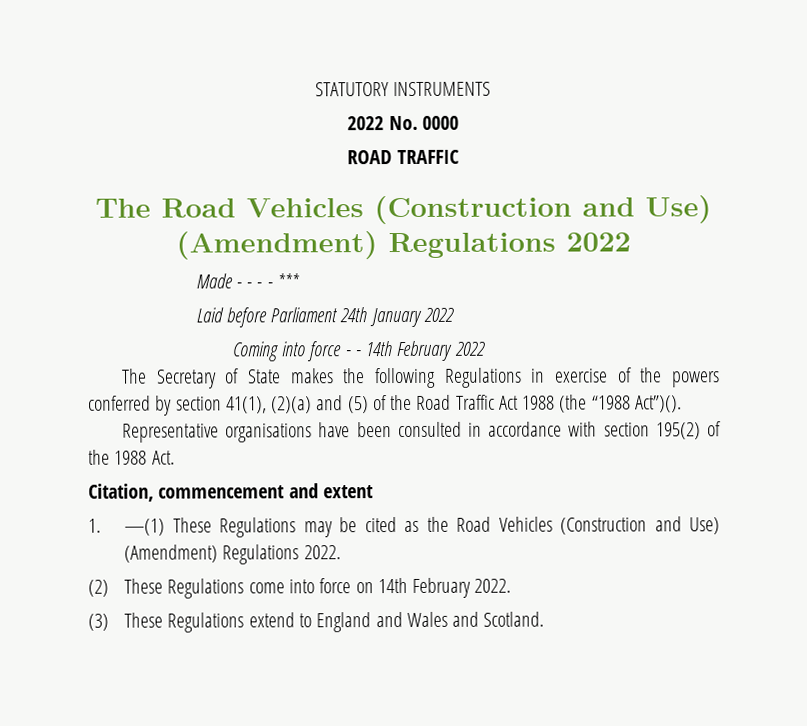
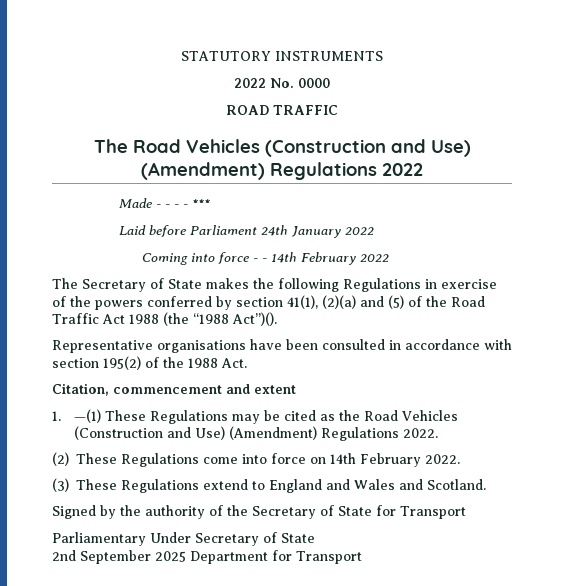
(545, 619) none -> [52,505,466,519] [52,532,315,546] [52,550,362,564] // Signed by the authority of the Secretary of State for Transport // Parliamentary Under Secretary of State // 2nd September 2025 Department for Transport

